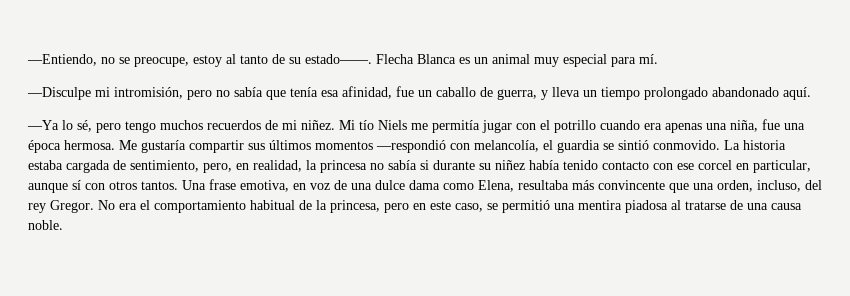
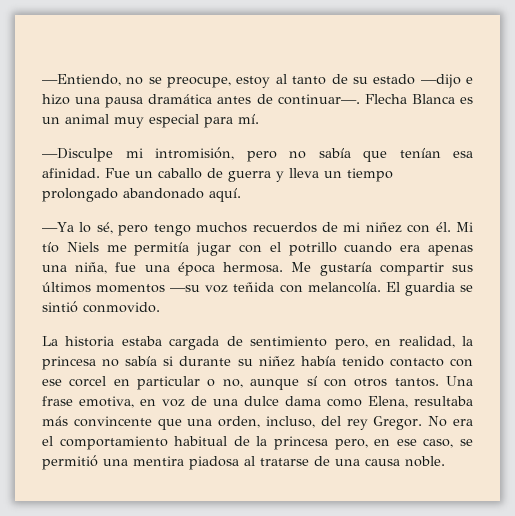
[305,54,372,64] estado——. -> [373,74,474,88] [42,94,360,108] estado —dijo e hizo una pausa dramática antes de continuar—.
[290,86,414,99] tenía esa afinidad, fue -> [399,148,473,158] [42,168,130,178] tenían esa afinidad. Fue
[497,89,537,100] guerra, -> [228,171,271,182] guerra
[301,120,335,130] niñez. -> [365,222,451,233] niñez con él.
[376,140,553,153] —respondió con melancolía, el -> [170,282,400,293] —su voz teñida con melancolía. El
(720, 145) none -> (160, 307) //
[130,160,199,172] sentimiento, -> [250,336,328,347] sentimiento
[753,160,811,173] particular, -> [137,376,243,390] particular o no,
[330,200,451,213] princesa, pero en este -> [274,436,417,450] princesa pero, en ese

